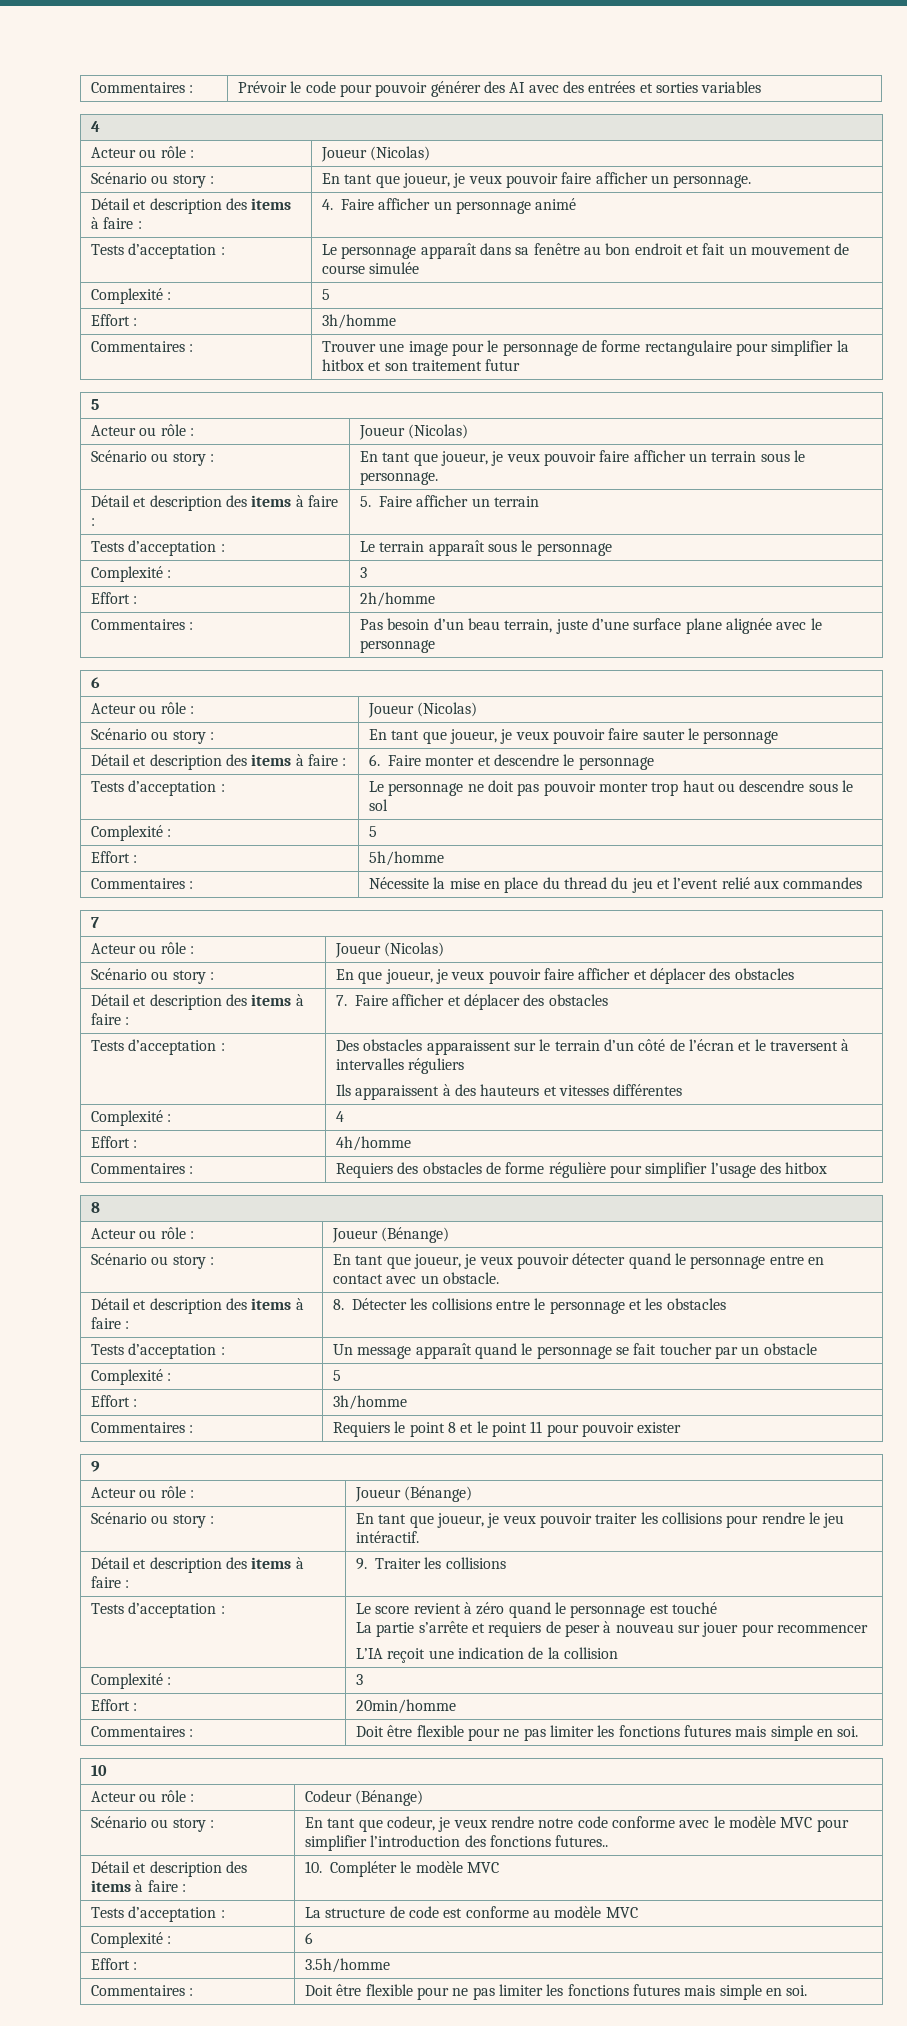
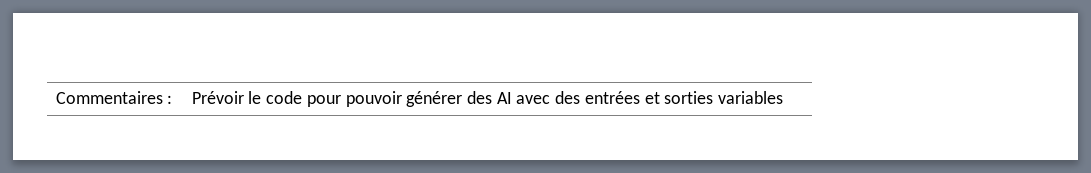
[91,121,101,132] [91,146,195,158] [321,146,431,162] [91,172,215,188] [322,172,752,188] [91,198,292,214] [91,217,142,229] [322,198,577,214] [91,243,225,259] [322,243,850,259] [322,262,420,274] [91,288,172,304] [322,289,331,300] [91,314,138,326] [322,314,397,329] [91,341,194,352] [322,340,849,356] [322,359,521,371] [91,399,100,410] [91,424,195,436] [359,424,469,440] [91,450,215,466] [360,450,805,466] [360,472,439,485] [91,495,339,511] [91,518,96,526] [360,495,540,507] [91,540,225,556] [360,540,612,556] [91,566,172,582] [360,567,368,578] [91,592,138,604] [360,592,436,607] [91,619,194,630] [360,618,822,634] [360,640,436,653] [91,677,101,688] [91,702,195,714] [368,702,478,718] [91,728,215,744] [369,728,779,744] [91,754,347,770] [369,754,654,770] [91,780,225,796] [369,780,853,796] [369,799,389,811] [91,825,172,841] [369,826,378,837] [91,851,138,863] [369,851,445,866] [91,878,194,889] [369,877,863,893] [91,917,100,928] [91,942,195,954] [335,942,445,958] [91,968,215,984] [336,968,794,984] [91,994,304,1010] [91,1013,130,1025] [336,994,608,1010] [91,1039,225,1055] [336,1039,850,1055] [336,1058,465,1074] [336,1084,683,1100] [91,1110,172,1126] [336,1111,345,1122] [91,1136,138,1148] [336,1136,412,1151] [91,1163,194,1174] [336,1162,828,1178] [91,1202,101,1213] [91,1227,195,1239] [332,1227,450,1243] [91,1253,215,1269] [333,1253,824,1269] [333,1272,500,1284] [91,1298,304,1314] [91,1317,130,1329] [333,1298,726,1314] [91,1343,225,1359] [333,1343,817,1359] [91,1369,172,1385] [333,1370,342,1381] [91,1395,138,1407] [333,1395,408,1410] [91,1422,194,1433] [333,1421,682,1437] [91,1461,101,1472] [91,1486,195,1498] [355,1486,473,1502] [91,1512,215,1528] [356,1512,845,1528] [356,1531,420,1543] [91,1557,304,1573] [91,1576,130,1588] [356,1557,506,1570] [91,1602,225,1618] [356,1602,718,1618] [356,1621,868,1637] [356,1647,619,1663] [91,1673,172,1689] [356,1674,364,1685] [91,1699,138,1711] [356,1699,457,1714] [91,1726,194,1737] [356,1725,859,1741] [91,1765,108,1776] [91,1790,195,1802] [305,1790,424,1806] [91,1816,215,1832] [305,1816,849,1832] [305,1835,609,1851] [91,1861,248,1877] [91,1880,187,1892] [305,1861,500,1877] [91,1906,225,1922] [305,1906,638,1918] [91,1932,172,1948] [305,1932,314,1944] [91,1958,138,1970] [305,1958,391,1973] [91,1985,194,1996] [305,1984,808,2000] // 4 // Acteur ou rôle : | Joueur (Nicolas) // Scénario ou story : | En tant que joueur, je veux pouvoir faire afficher un personnage. // Détail et description des items à faire : | 4. Faire afficher un personnage animé // Tests d’acceptation : | Le personnage apparaît dans sa fenêtre au bon endroit et fait un mouvement de course simulée // Complexité : | 5 // Effort : | 3h/homme // Commentaires : | Trouver une image pour le personnage de forme rectangulaire pour simplifier la hitbox et son traitement futur // 5 // Acteur ou rôle : | Joueur (Nicolas) // Scénario ou story : | En tant que joueur, je veux pouvoir faire afficher un terrain sous le personnage. // Détail et description des items à faire : | 5. Faire afficher un terrain // Tests d’acceptation : | Le terrain apparaît sous le personnage // Complexité : | 3 // Effort : | 2h/homme // Commentaires : | Pas besoin d’un beau terrain, juste d’une surface plane alignée avec le personnage // 6 // Acteur ou rôle : | Joueur (Nicolas) // Scénario ou story : | En tant que joueur, je veux pouvoir faire sauter le personnage // Détail et description des items à faire : | 6. Faire monter et descendre le personnage // Tests d’acceptation : | Le personnage ne doit pas pouvoir monter trop haut ou descendre sous le sol // Complexité : | 5 // Effort : | 5h/homme // Commentaires : | Nécessite la mise en place du thread du jeu et l’event relié aux commandes // 7 // Acteur ou rôle : | Joueur (Nicolas) // Scénario ou story : | En que joueur, je veux pouvoir faire afficher et déplacer des obstacles // Détail et description des items à faire : | 7. Faire afficher et déplacer des obstacles // Tests d’acceptation : | Des obstacles apparaissent sur le terrain d’un côté de l’écran et le traversent à intervalles réguliers // Ils apparaissent à des hauteurs et vitesses différentes // Complexité : | 4 // Effort : | 4h/homme // Commentaires : | Requiers des obstacles de forme régulière pour simplifier l’usage des hitbox // 8 // Acteur ou rôle : | Joueur (Bénange) // Scénario ou story : | En tant que joueur, je veux pouvoir détecter quand le personnage entre en contact avec un obstacle. // Détail et description des items à faire : | 8. Détecter les collisions entre le personnage et les obstacles // Tests d’acceptation : | Un message apparaît quand le personnage se fait toucher par un obstacle // Complexité : | 5 // Effort : | 3h/homme // Commentaires : | Requiers le point 8 et le point 11 pour pouvoir exister // 9 // Acteur ou rôle : | Joueur (Bénange) // Scénario ou story : | En tant que joueur, je veux pouvoir traiter les collisions pour rendre le jeu intéractif. // Détail et description des items à faire : | 9. Traiter les collisions // Tests d’acceptation : | Le score revient à zéro quand le personnage est touché // La partie s’arrête et requiers de peser à nouveau sur jouer pour recommencer // L’IA reçoit une indication de la collision // Complexité : | 3 // Effort : | 20min/homme // Commentaires : | Doit être flexible pour ne pas limiter les fonctions futures mais simple en soi. // 10 // Acteur ou rôle : | Codeur (Bénange) // Scénario ou story : | En tant que codeur, je veux rendre notre code conforme avec le modèle MVC pour simplifier l’introduction des fonctions futures.. // Détail et description des items à faire : | 10. Compléter le modèle MVC // Tests d’acceptation : | La structure de code est conforme au modèle MVC // Complexité : | 6 // Effort : | 3.5h/homme // Commentaires : | Doit être flexible pour ne pas limiter les fonctions futures mais simple en soi. -> (784, 97) none

